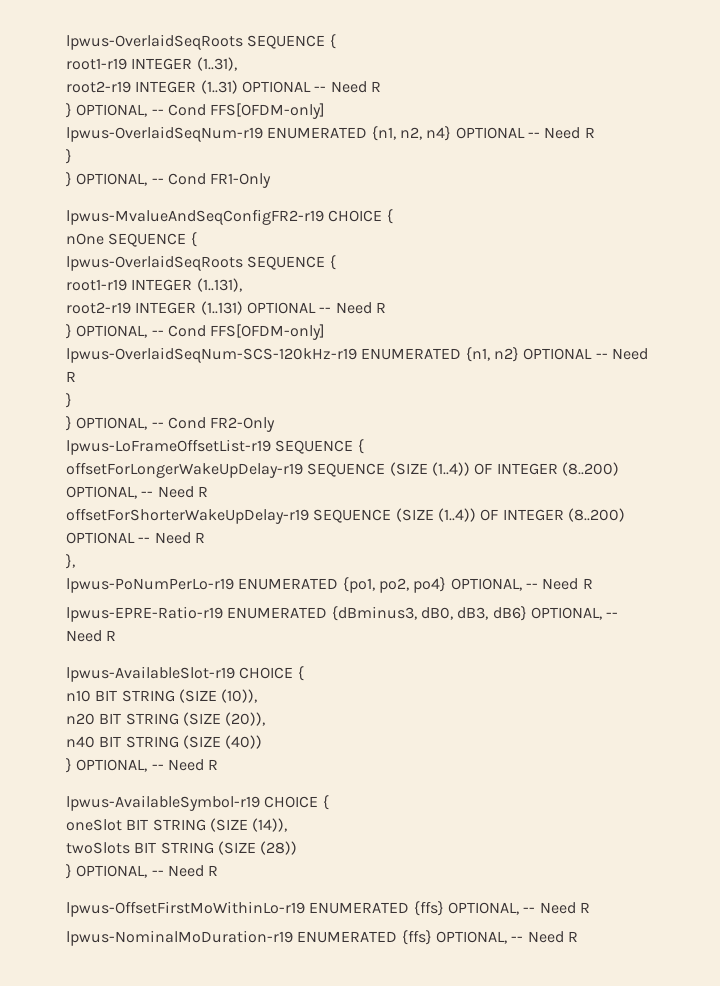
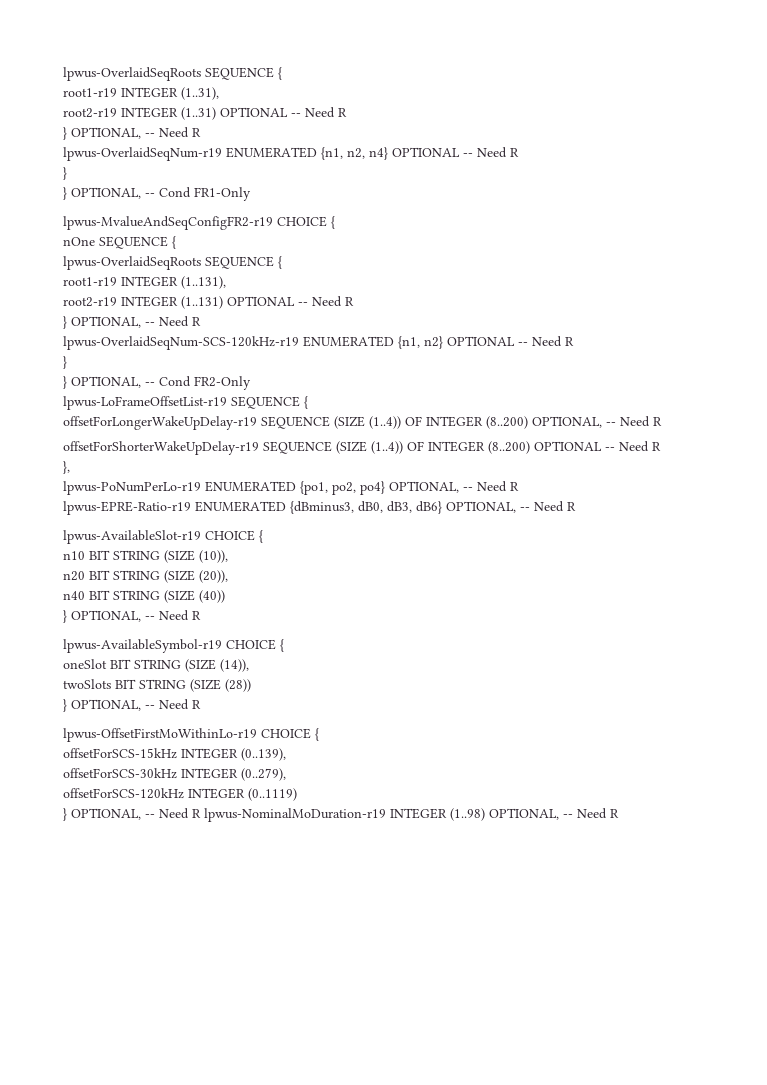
[167,103,326,119] Cond FFS[OFDM-only] -> [159,127,201,138] Need R
[167,324,326,340] Cond FFS[OFDM-only] -> [159,316,201,327] Need R
[309,901,590,916] [66,930,432,946] ENUMERATED {ffs} OPTIONAL, -- Need R // lpwus-NominalMoDuration-r19 ENUMERATED {ffs} -> [261,728,319,741] [63,748,286,761] [63,768,286,781] [63,788,297,801] [63,808,485,822] CHOICE { // offsetForSCS-15kHz INTEGER (0..139), // offsetForSCS-30kHz INTEGER (0..279), // offsetForSCS-120kHz INTEGER (0..1119) // } OPTIONAL, -- Need R lpwus-NominalMoDuration-r19 INTEGER (1..98)

